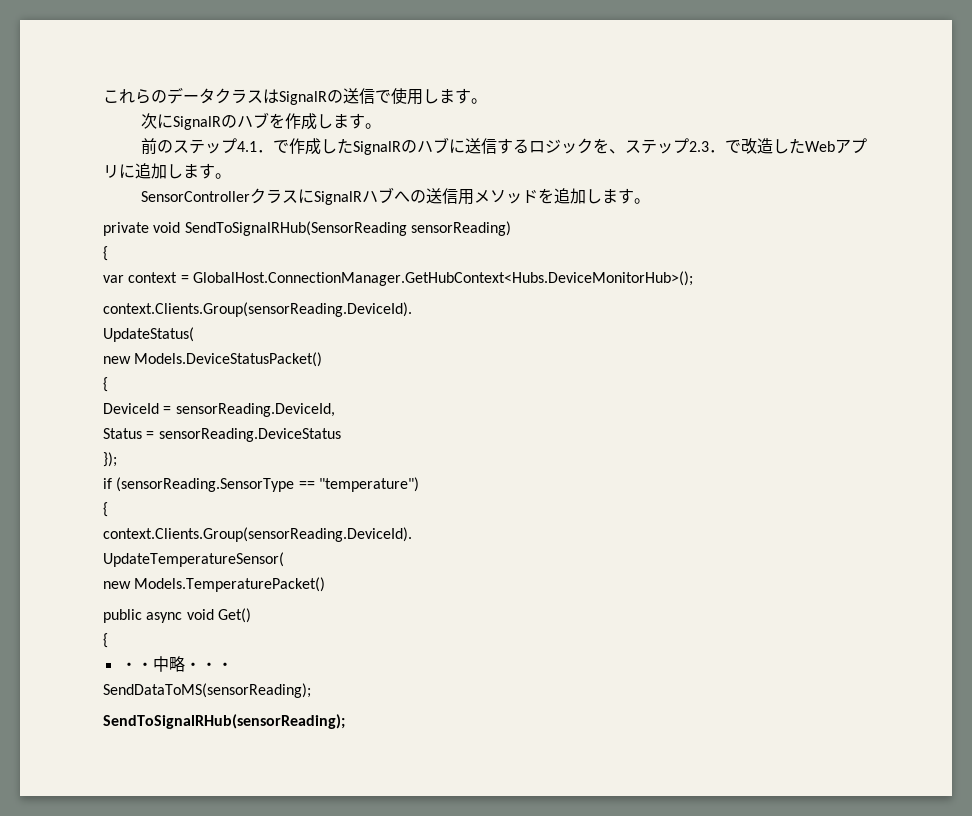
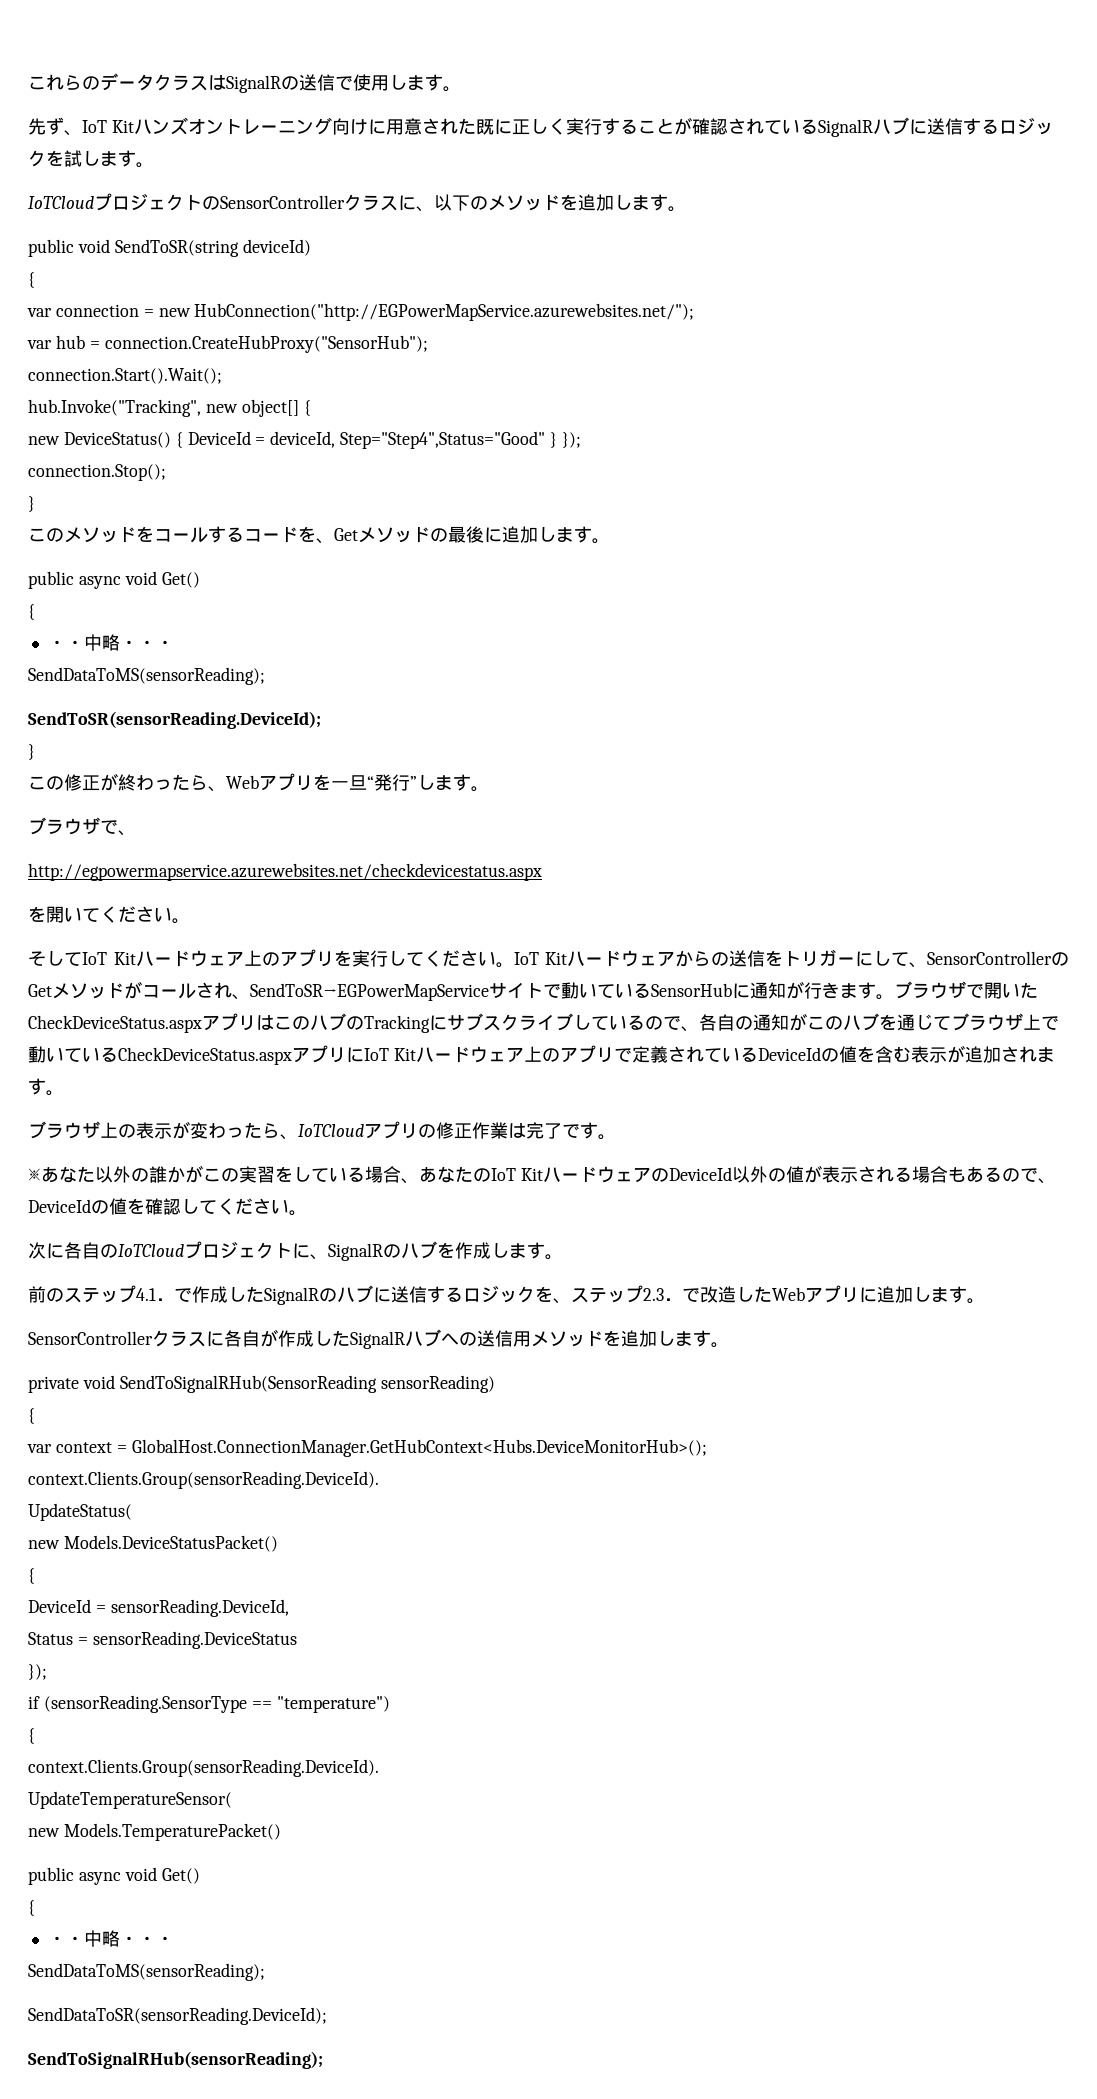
[141,113,174,129] 次に -> [28,117,1053,137] [28,150,154,168] [28,193,686,212] [28,239,311,257] [28,272,35,288] [27,303,695,321] [27,335,428,353] [28,368,222,384] [28,399,311,417] [28,431,581,449] [28,464,166,481] [28,496,35,512] [28,526,610,544] [28,571,200,589] [28,604,35,620] [47,634,174,651] [28,667,265,685] [28,711,321,729] [28,744,35,760] [28,773,489,792] [28,817,136,836] [28,863,542,881] [28,906,190,924] [28,949,1069,968] [28,981,1038,1001] [28,1013,1059,1033] [28,1045,1055,1065] [28,1078,64,1096] [28,1121,616,1140] [28,1165,1056,1184] [28,1198,307,1216] [28,1241,328,1260] 先ず、IoT Kitハンズオントレーニング向けに用意された既に正しく実行することが確認されているSignalRハブに送信するロジックを試します。 // IoTCloudプロジェクトのSensorControllerクラスに、以下のメソッドを追加します。 // public void SendToSR(string deviceId) // { // var connection = new HubConnection("http://EGPowerMapService.azurewebsites.net/"); // var hub = connection.CreateHubProxy("SensorHub"); // connection.Start().Wait(); // hub.Invoke("Tracking", new object[] { // new DeviceStatus() { DeviceId = deviceId, Step="Step4",Status="Good" } }); // connection.Stop(); // } // このメソッドをコールするコードを、Getメソッドの最後に追加します。 // public async void Get() // { // ・・中略・・・ // SendDataToMS(sensorReading); // SendToSR(sensorReading.DeviceId); // } // この修正が終わったら、Webアプリを一旦“発行”します。 // ブラウザで、 // http://egpowermapservice.azurewebsites.net/checkdevicestatus.aspx // を開いてください。 // そしてIoT Kitハードウェア上のアプリを実行してください。IoT Kitハードウェアからの送信をトリガーにして、SensorControllerのGetメソッドがコールされ、SendToSR→EGPowerMapServiceサイトで動いているSensorHubに通知が行きます。ブラウザで開いたCheckDeviceStatus.aspxアプリはこのハブのTrackingにサブスクライブしているので、各自の通知がこのハブを通じてブラウザ上で動いているCheckDeviceStatus.aspxアプリにIoT Kitハードウェア上のアプリで定義されているDeviceIdの値を含む表示が追加されます。 // ブラウザ上の表示が変わったら、IoTCloudアプリの修正作業は完了です。 // ※あなた以外の誰かがこの実習をしている場合、あなたのIoT KitハードウェアのDeviceId以外の値が表示される場合もあるので、DeviceIdの値を確認してください。 // 次に各自のIoTCloudプロジェクトに、
(315, 196) none -> [224,1329,350,1347] 各自が作成した
(311, 690) none -> [28,2007,327,2025] // SendDataToSR(sensorReading.DeviceId);

